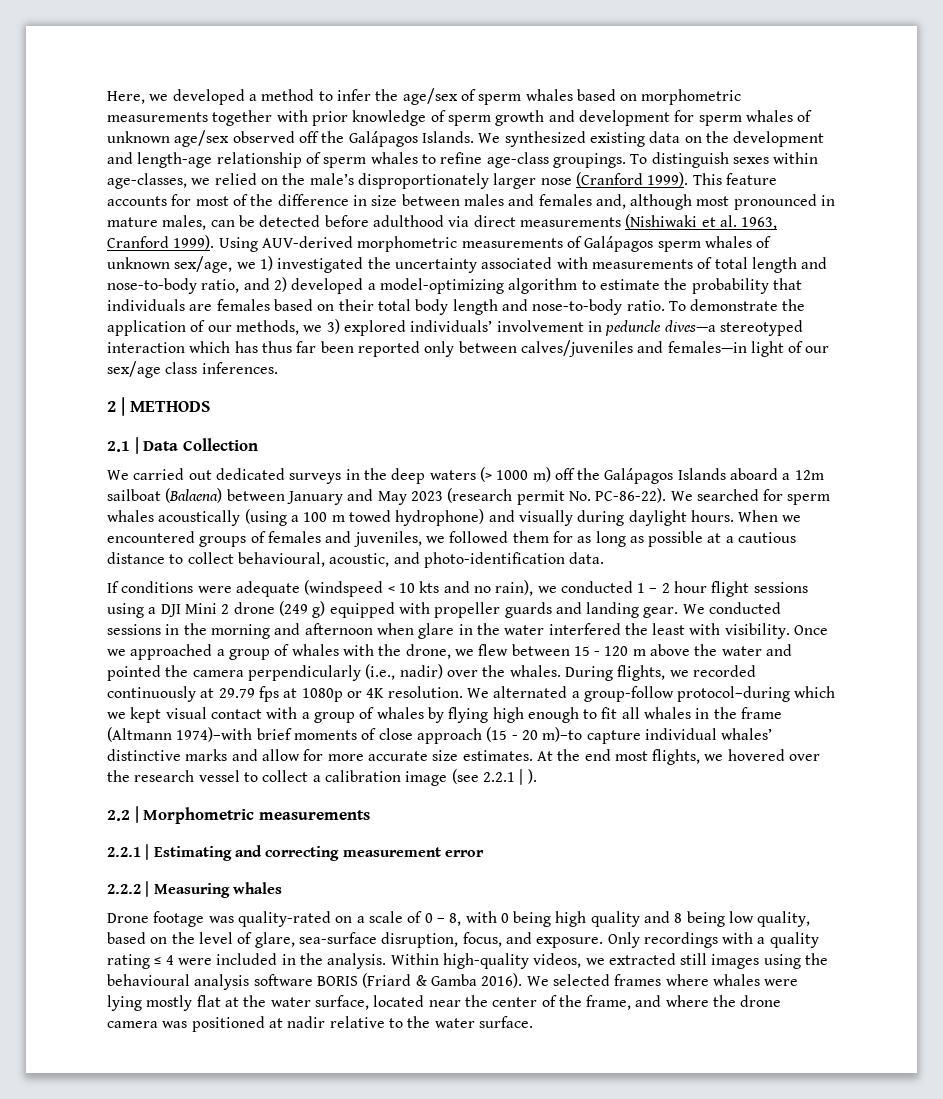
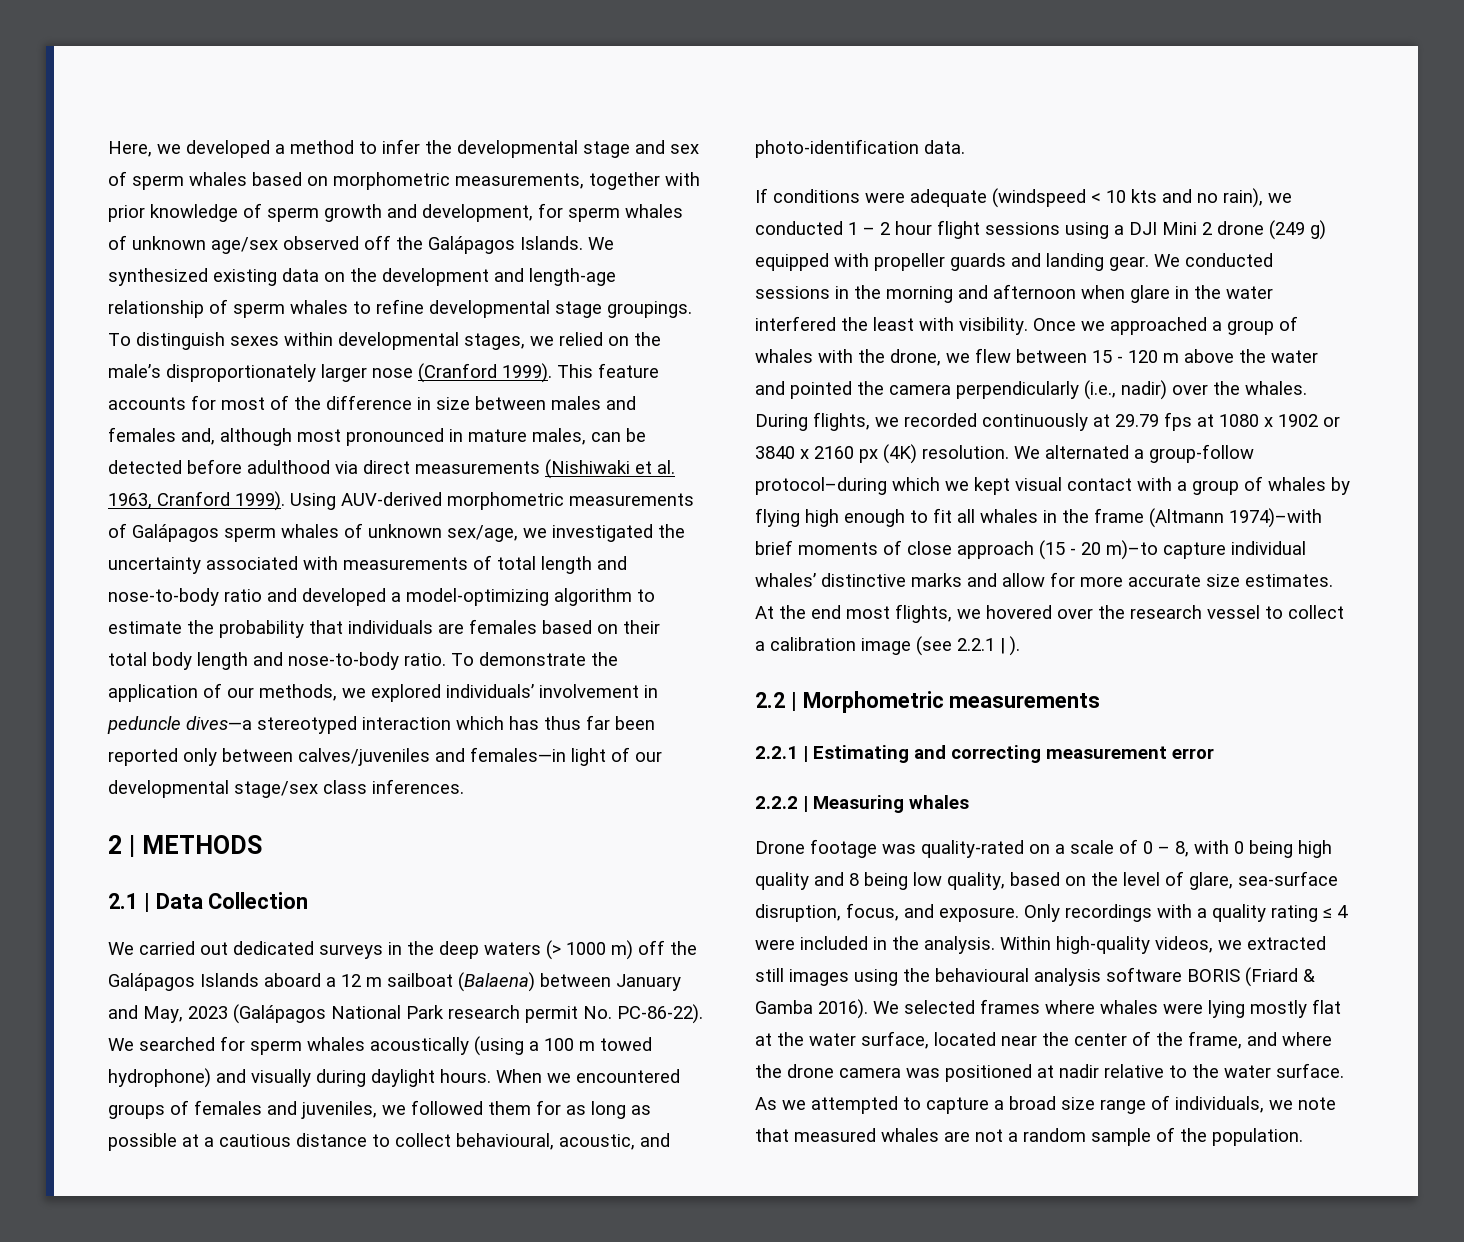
[402,88,458,105] age/sex -> [457,140,699,158] developmental stage and sex
[107,112,208,122] measurements -> [455,173,584,189] measurements,
[578,110,670,126] development -> [422,204,533,222] development,
[486,152,549,168] age-class -> [429,300,602,318] developmental stage
[107,173,187,189] age-classes, -> [338,332,525,350] developmental stages,
[259,256,273,271] 1) -> (547, 533) none
[201,277,287,293] ratio, and 2) -> [224,588,297,602] ratio and
[326,319,340,334] 3) -> (366, 693) none
[107,361,161,378] sex/age -> [108,780,318,798] developmental stage/sex
[794,470,824,480] 12m -> [341,974,382,987] 12 m
[377,488,513,505] May 2023 (research -> [143,1004,520,1024] May, 2023 (Galápagos National Park research
[301,688,385,702] 1080p or 4K -> [1219,414,1340,427] [755,444,917,464] 1080 x 1902 or 3840 x 2160 px (4K)
(533, 1022) none -> [755,1095,1336,1114] [755,1127,1303,1146] As we attempted to capture a broad size range of individuals, we note that measured whales are not a random sample of the population.

